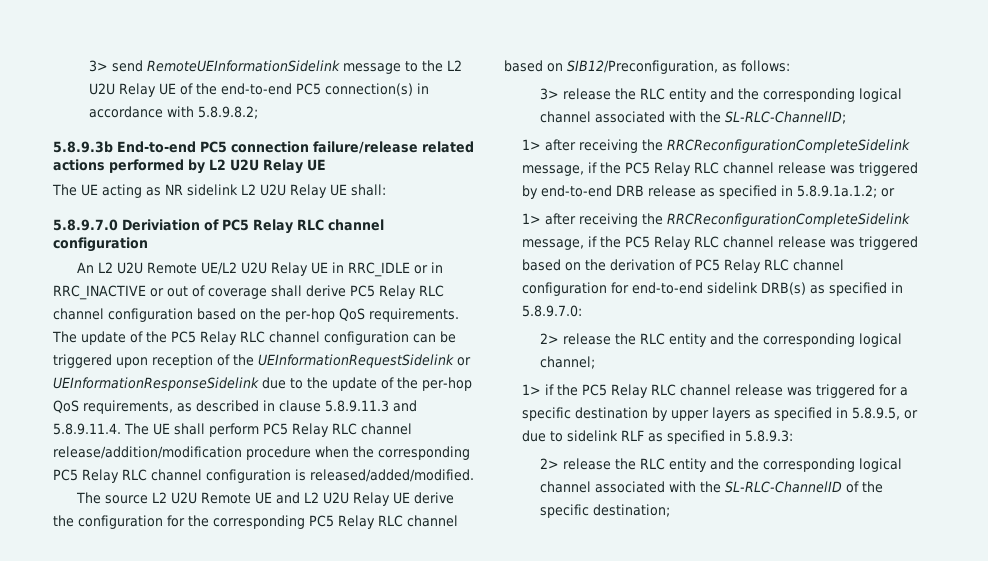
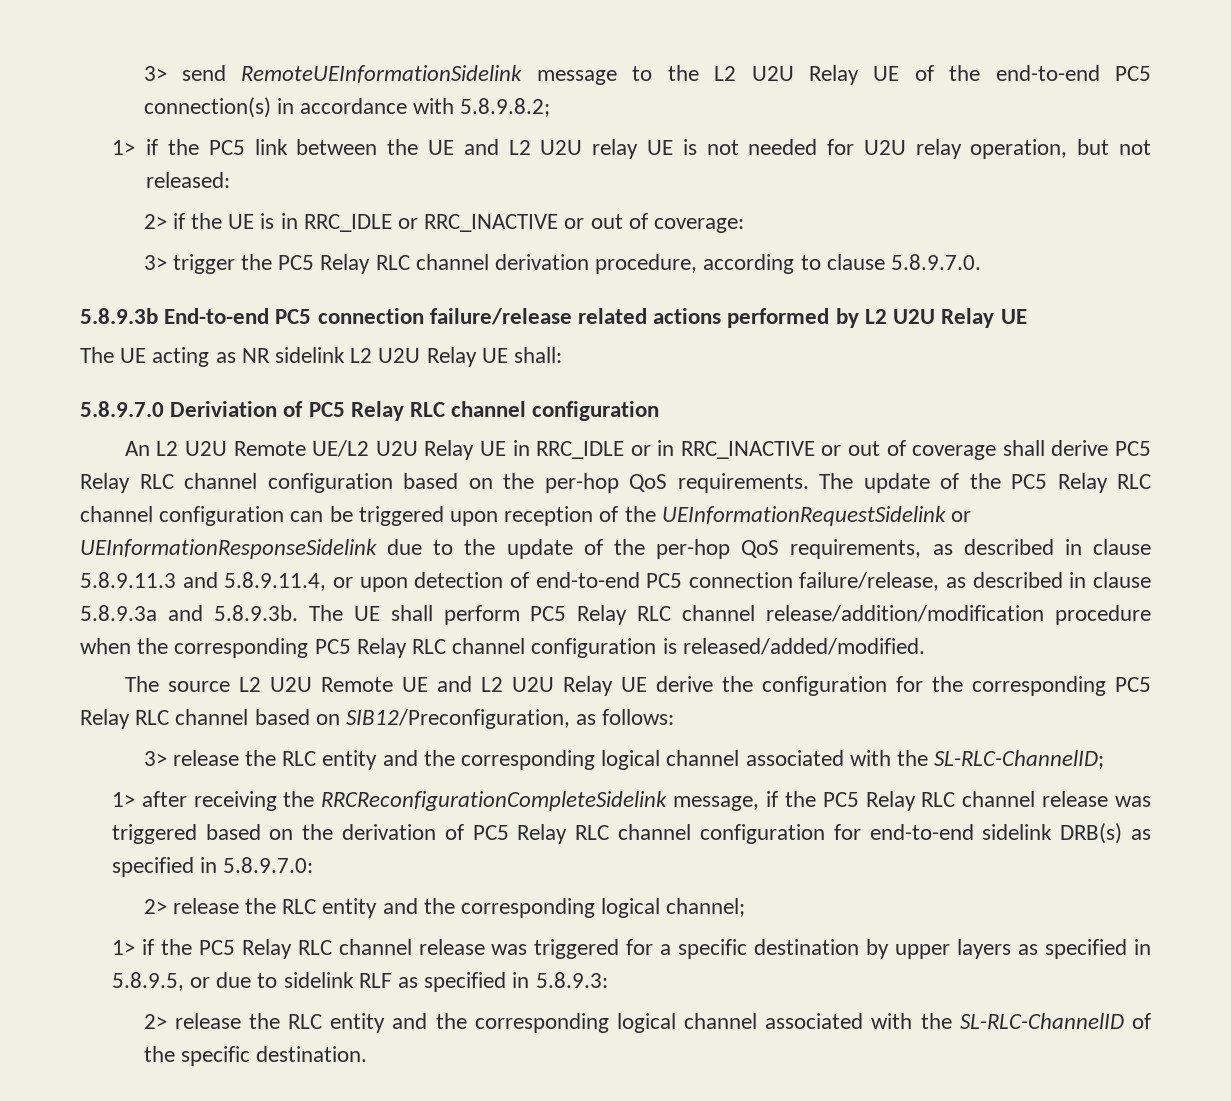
(258, 112) none -> [111,139,1151,159] [146,172,231,188] [143,213,745,233] [143,254,982,274] // 1> if the PC5 link between the UE and L2 U2U relay UE is not needed for U2U relay operation, but not released: // 2> if the UE is in RRC_IDLE or RRC_INACTIVE or out of coverage: // 3> trigger the PC5 Relay RLC channel derivation procedure, according to clause 5.8.9.7.0.
[53,423,121,435] 5.8.9.11.4. -> [224,572,1151,592] [80,605,298,621] 5.8.9.11.4, or upon detection of end-to-end PC5 connection failure/release, as described in clause 5.8.9.3a and 5.8.9.3b.
[521,139,910,153] [521,162,918,176] [521,185,895,199] // 1> after receiving the RRCReconfigurationCompleteSidelink message, if the PC5 Relay RLC channel release was triggered by end-to-end DRB release as specified in 5.8.9.1a.1.2; or -> (1105, 759) none
[592,504,670,517] destination; -> [256,1046,368,1062] destination.

